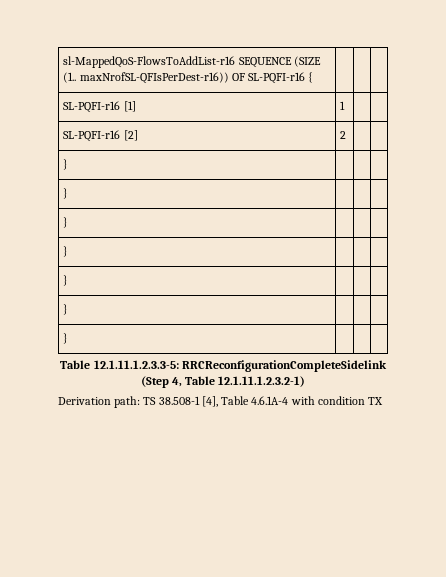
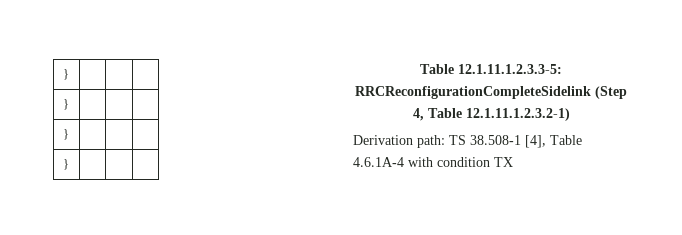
[63,56,321,68] [63,72,314,84] [63,101,136,113] [340,101,346,110] [63,130,138,142] [340,131,347,139] [63,159,69,170] [63,188,69,199] [63,217,69,228] sl-MappedQoS-FlowsToAddList-r16 SEQUENCE (SIZE (1.. maxNrofSL-QFIsPerDest-r16)) OF SL-PQFI-r16 { | | | // SL-PQFI-r16 [1] | 1 | | // SL-PQFI-r16 [2] | 2 | | // } | | | // } | | | // } | | | // -> (62, 74) none

